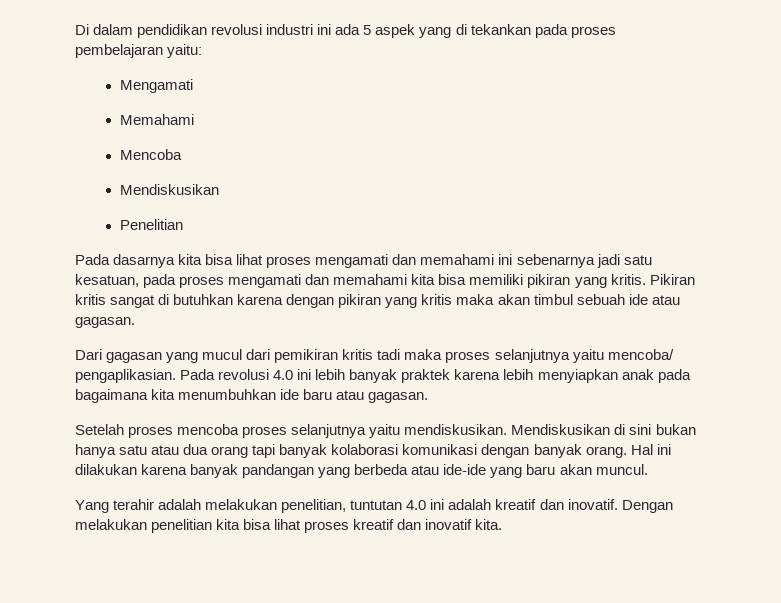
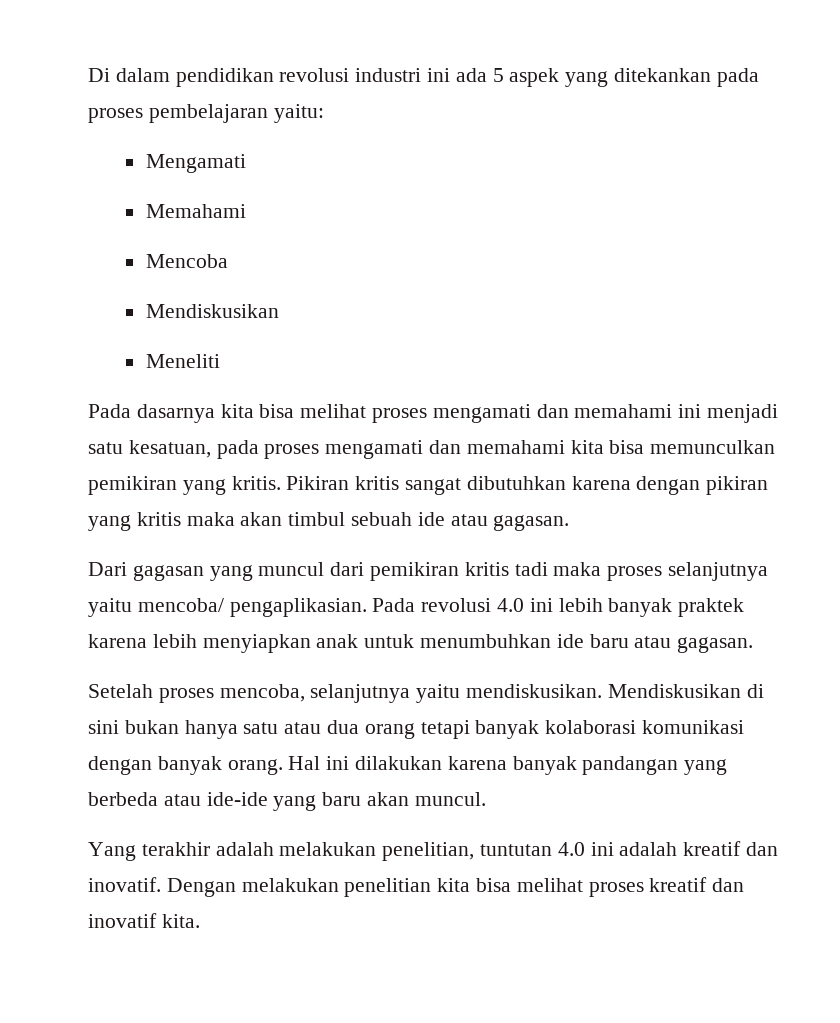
[455,24,531,35] di tekankan -> [614,68,712,82] ditekankan
[119,219,183,230] Penelitian -> [145,354,220,368] Meneliti
[236,254,264,265] lihat -> [300,404,367,418] melihat
[516,254,620,268] sebenarnya jadi -> [707,404,779,423] menjadi
[469,274,571,288] memiliki pikiran -> [650,440,776,454] [88,476,177,495] memunculkan pemikiran
[158,294,234,305] di butuhkan -> [466,476,566,490] dibutuhkan
[202,349,243,360] mucul -> [258,562,325,576] muncul
[657,369,691,383] [75,389,176,403] pada bagaimana kita -> [364,634,415,648] untuk
[177,424,288,438] mencoba proses -> [219,684,305,702] mencoba,
[252,444,276,458] tapi -> [420,720,470,739] tetapi
[113,499,155,510] terahir -> [141,842,210,856] terakhir
[274,519,302,530] lihat -> [516,878,583,892] melihat

